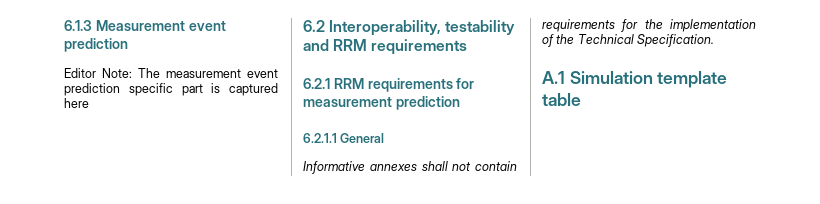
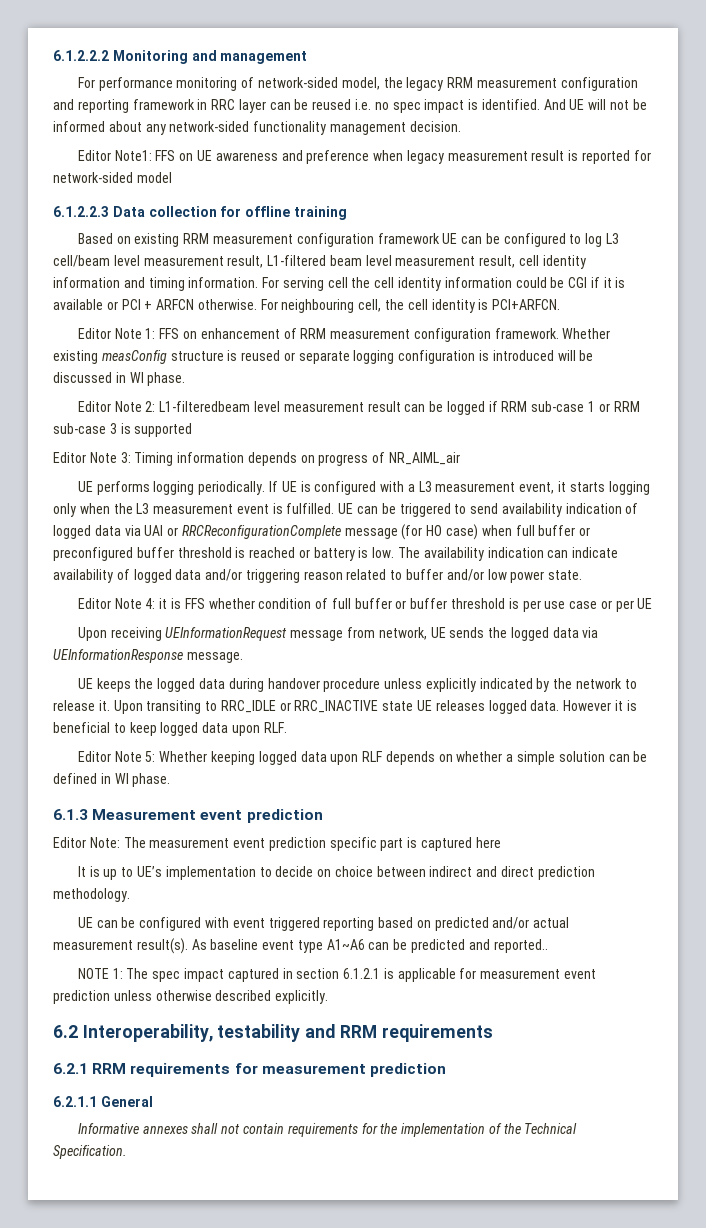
(64, 25) none -> [53,50,308,64] [77,77,638,91] [53,99,647,113] [53,121,461,135] [77,150,651,164] [53,172,172,183] [53,206,347,220] [77,233,620,247] [53,255,586,269] [53,277,626,291] [53,299,561,313] [77,328,611,342] [53,350,594,364] [53,372,186,386] [77,401,640,415] [53,423,193,437] [53,452,461,466] [77,481,650,495] [53,503,639,517] [53,524,591,540] [53,547,619,561] [53,569,583,583] [77,598,653,612] [77,627,599,641] [53,649,243,663] [77,678,637,692] [53,700,637,714] [53,722,287,736] [77,751,648,765] [53,773,171,787] 6.1.2.2.2 Monitoring and management // For performance monitoring of network-sided model, the legacy RRM measurement configuration and reporting framework in RRC layer can be reused i.e. no spec impact is identified. And UE will not be informed about any network-sided functionality management decision. // Editor Note1: FFS on UE awareness and preference when legacy measurement result is reported for network-sided model // 6.1.2.2.3 Data collection for offline training // Based on existing RRM measurement configuration framework UE can be configured to log L3 cell/beam level measurement result, L1-filtered beam level measurement result, cell identity information and timing information. For serving cell the cell identity information could be CGI if it is available or PCI + ARFCN otherwise. For neighbouring cell, the cell identity is PCI+ARFCN. // Editor Note 1: FFS on enhancement of RRM measurement configuration framework. Whether existing measConfig structure is reused or separate logging configuration is introduced will be discussed in WI phase. // Editor Note 2: L1-filteredbeam level measurement result can be logged if RRM sub-case 1 or RRM sub-case 3 is supported // Editor Note 3: Timing information depends on progress of NR_AIML_air // UE performs logging periodically. If UE is configured with a L3 measurement event, it starts logging only when the L3 measurement event is fulfilled. UE can be triggered to send availability indication of logged data via UAI or RRCReconfigurationComplete message (for HO case) when full buffer or preconfigured buffer threshold is reached or battery is low. The availability indication can indicate availability of logged data and/or triggering reason related to buffer and/or low power state. // Editor Note 4: it is FFS whether condition of full buffer or buffer threshold is per use case or per UE // Upon receiving UEInformationRequest message from network, UE sends the logged data via UEInformationResponse message. // UE keeps the logged data during handover procedure unless explicitly indicated by the network to release it. Upon transiting to RRC_IDLE or RRC_INACTIVE state UE releases logged data. However it is beneficial to keep logged data upon RLF. // Editor Note 5: Whether keeping logged data upon RLF depends on whether a simple solution can be defined in WI phase. //
(89, 103) none -> [77,866,595,880] [53,888,130,902] [77,917,570,931] [53,938,548,954] [77,968,597,982] [53,990,329,1004] // It is up to UE’s implementation to decide on choice between indirect and direct prediction methodology. // UE can be configured with event triggered reporting based on predicted and/or actual measurement result(s). As baseline event type A1~A6 can be predicted and reported.. // NOTE 1: The spec impact captured in section 6.1.2.1 is applicable for measurement event prediction unless otherwise described explicitly.
[542,71,728,88] [542,93,581,106] // A.1 Simulation template table -> (127, 1152) none

